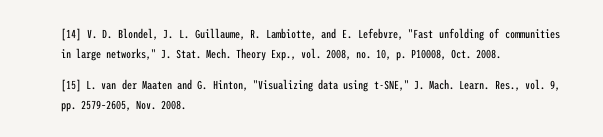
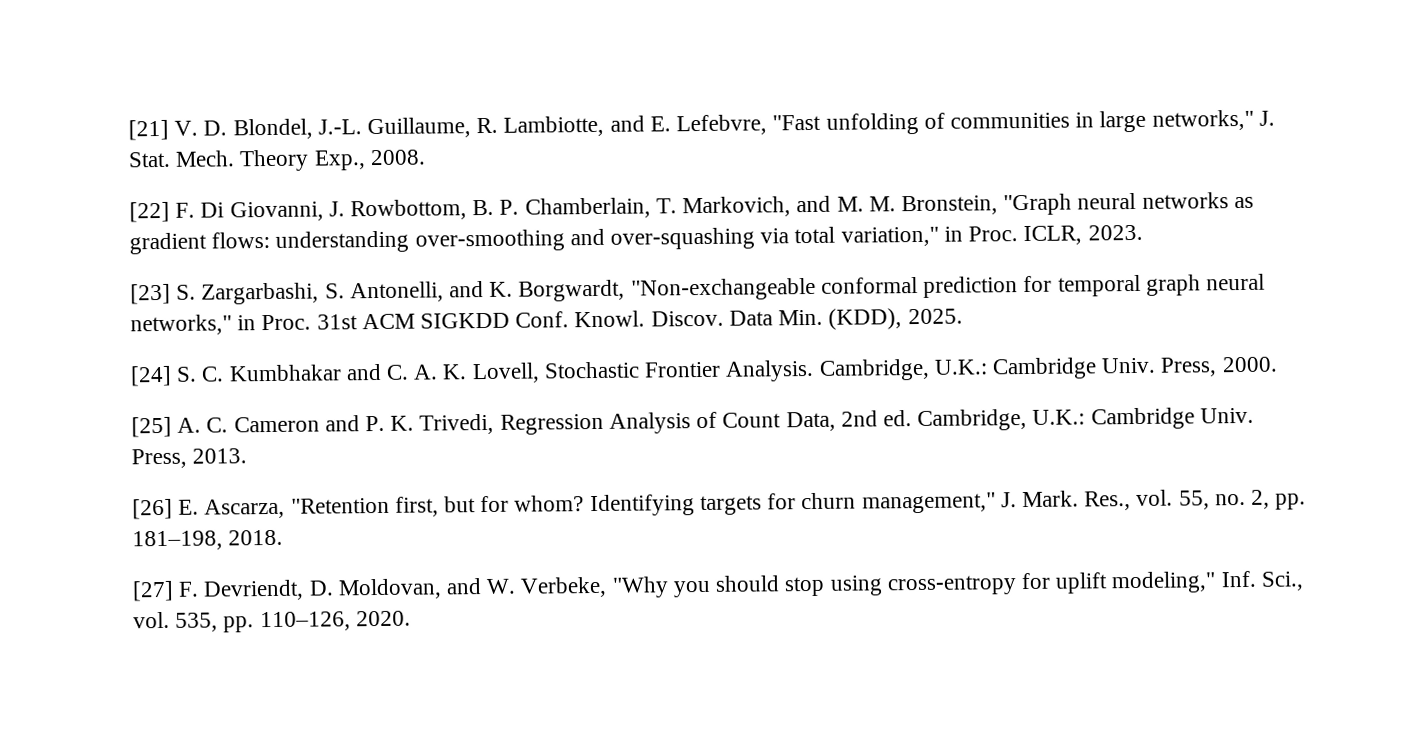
[61,28,82,41] [14] -> [127,119,169,141] [21]
[163,29,190,39] J. L. -> [317,119,362,135] J.-L.
[301,48,502,61] [61,79,561,92] [61,100,187,112] vol. 2008, no. 10, p. P10008, Oct. 2008. // [15] L. van der Maaten and G. Hinton, "Visualizing data using t-SNE," J. Mach. Learn. Res., vol. 9, pp. 2579–2605, Nov. 2008. -> [369,149,426,166] [128,192,1254,223] [128,224,1143,255] [129,273,1265,305] [129,308,963,336] [129,356,1278,387] [130,407,1254,438] [130,448,248,469] [131,489,1307,520] [131,529,284,551] [131,570,1304,602] [132,610,411,633] 2008. // [22] F. Di Giovanni, J. Rowbottom, B. P. Chamberlain, T. Markovich, and M. M. Bronstein, "Graph neural networks as gradient flows: understanding over-smoothing and over-squashing via total variation," in Proc. ICLR, 2023. // [23] S. Zargarbashi, S. Antonelli, and K. Borgwardt, "Non-exchangeable conformal prediction for temporal graph neural networks," in Proc. 31st ACM SIGKDD Conf. Knowl. Discov. Data Min. (KDD), 2025. // [24] S. C. Kumbhakar and C. A. K. Lovell, Stochastic Frontier Analysis. Cambridge, U.K.: Cambridge Univ. Press, 2000. // [25] A. C. Cameron and P. K. Trivedi, Regression Analysis of Count Data, 2nd ed. Cambridge, U.K.: Cambridge Univ. Press, 2013. // [26] E. Ascarza, "Retention first, but for whom? Identifying targets for churn management," J. Mark. Res., vol. 55, no. 2, pp. 181–198, 2018. // [27] F. Devriendt, D. Moldovan, and W. Verbeke, "Why you should stop using cross-entropy for uplift modeling," Inf. Sci., vol. 535, pp. 110–126, 2020.

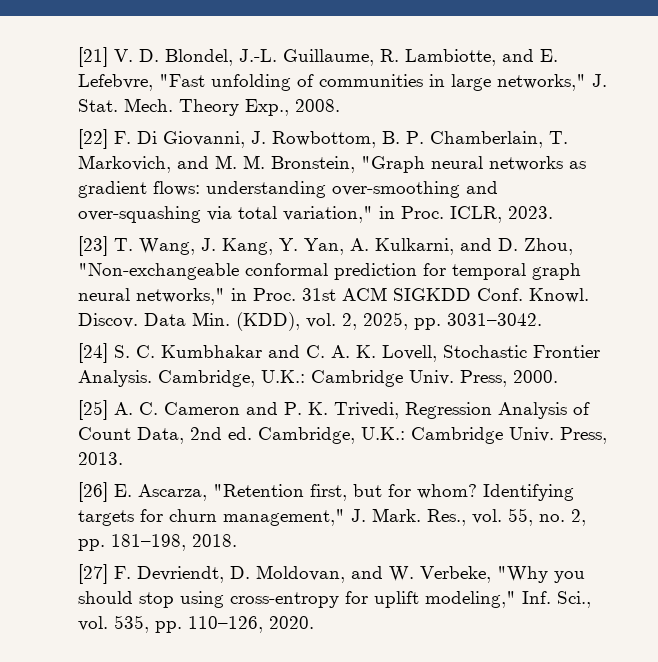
[176,279,626,305] S. Zargarbashi, S. Antonelli, and K. Borgwardt, -> [114,238,574,255] T. Wang, J. Kang, Y. Yan, A. Kulkarni, and D. Zhou,
[907,308,963,325] 2025. -> [306,312,543,330] vol. 2, 2025, pp. 3031–3042.

